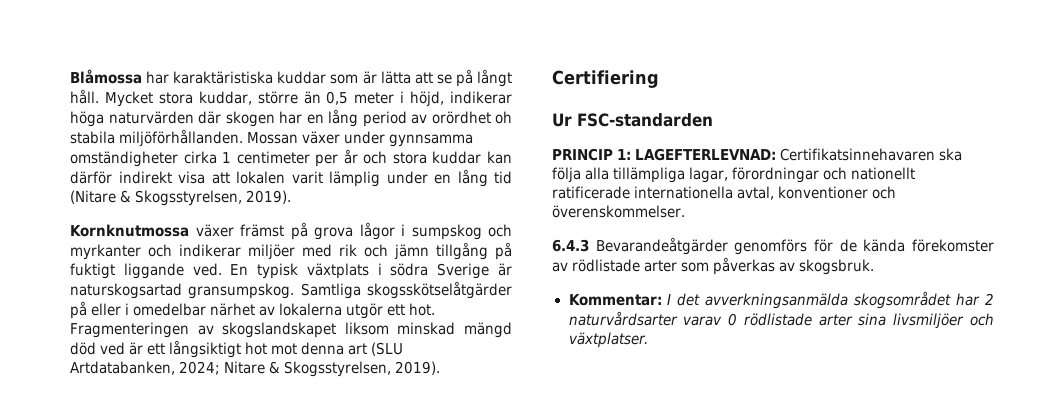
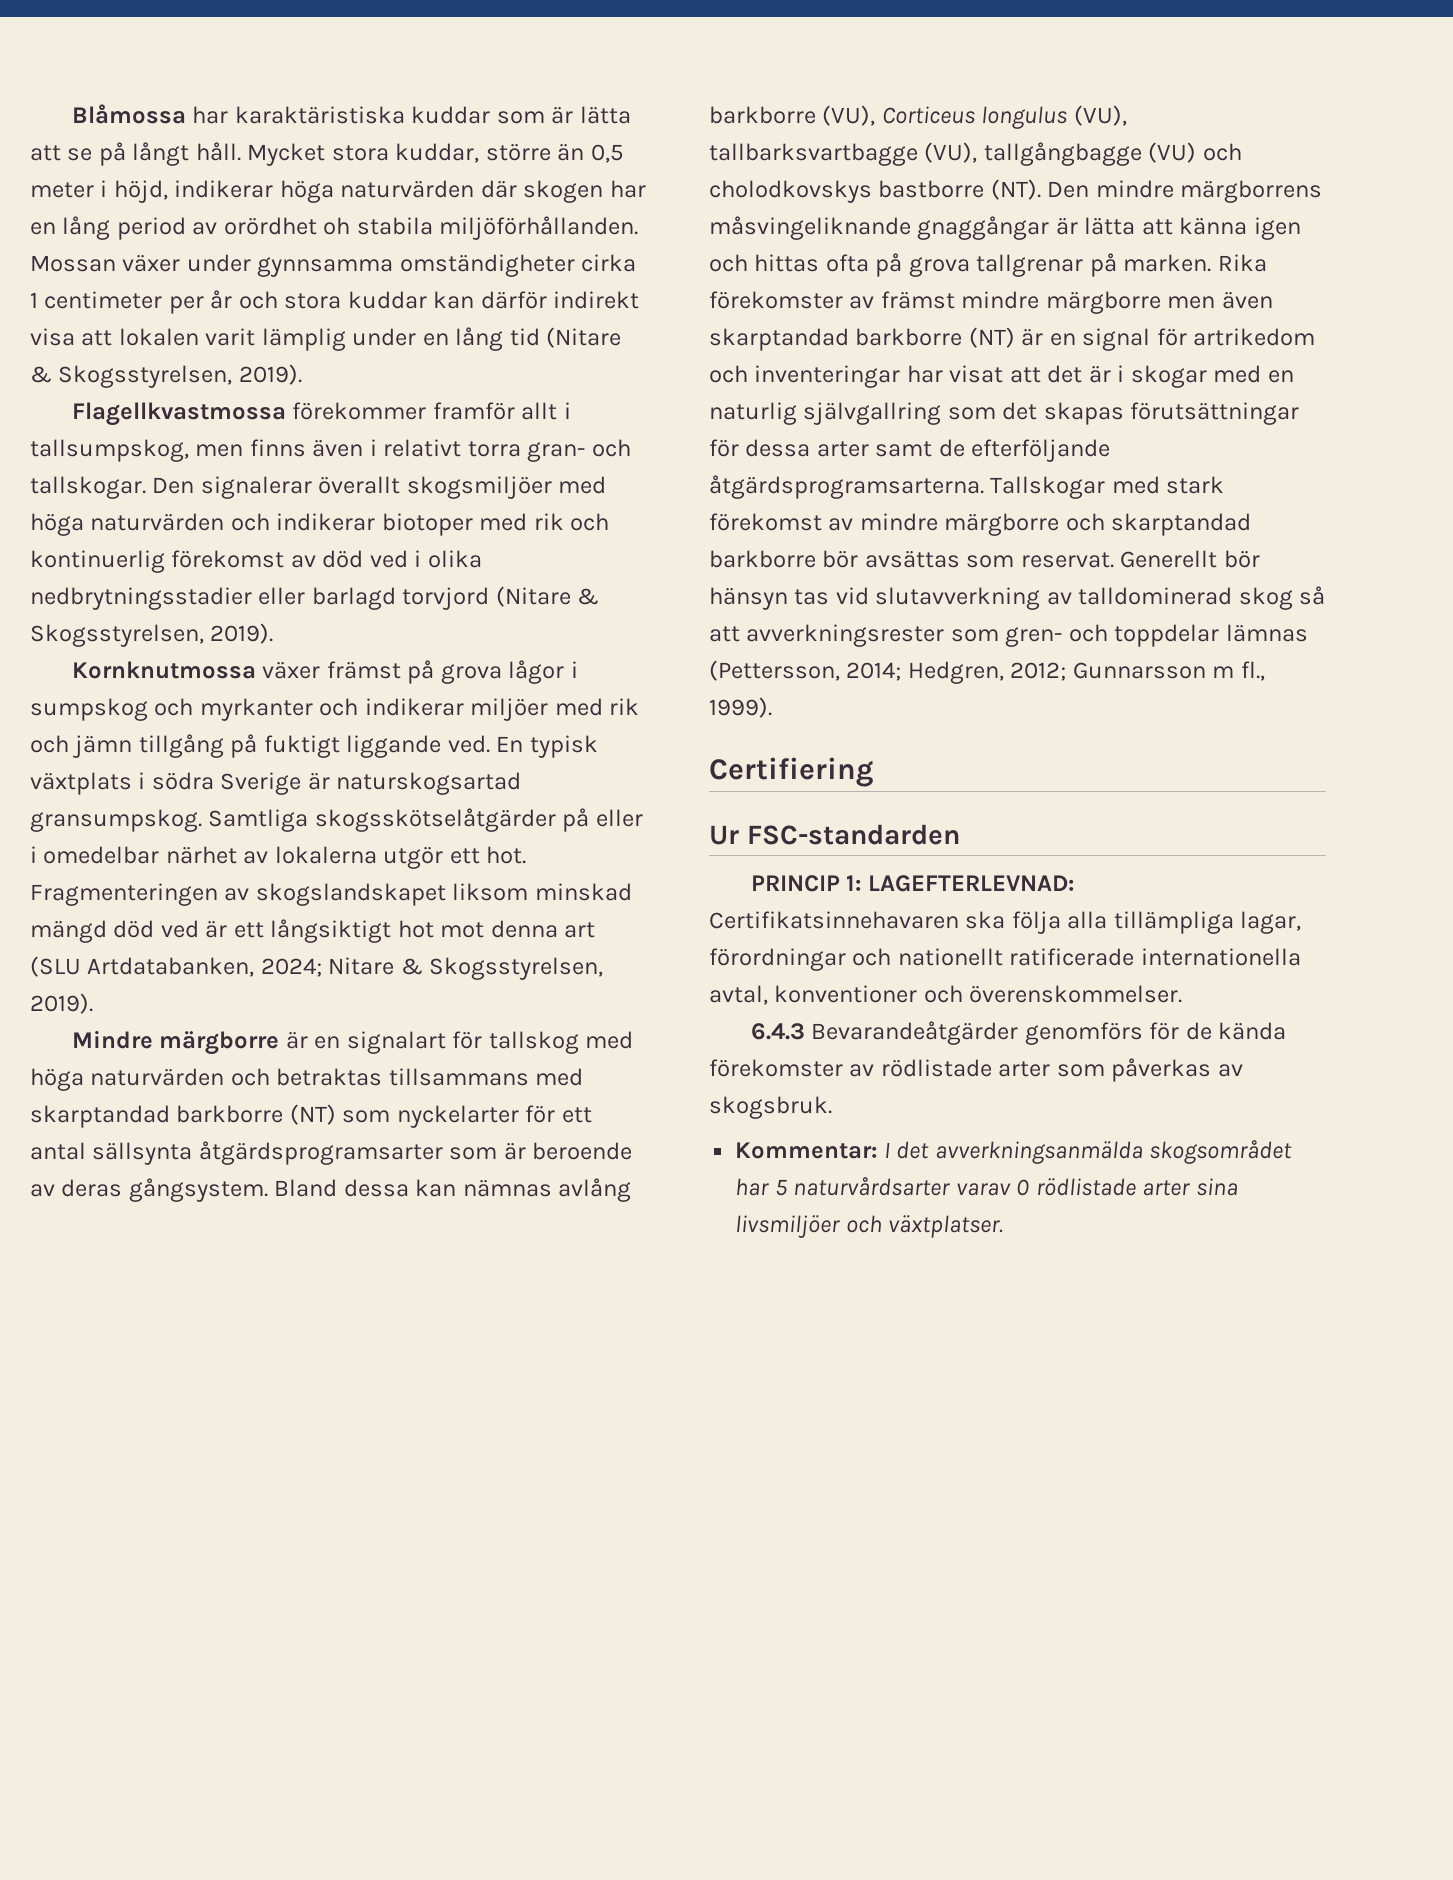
(292, 197) none -> [71,402,571,426] [30,439,631,462] [30,476,607,499] [30,513,610,536] [30,550,482,573] [30,586,600,610] [30,623,274,647] // Flagellkvastmossa förekommer framför allt i tallsumpskog, men finns även i relativt torra gran- och tallskogar. Den signalerar överallt skogsmiljöer med höga naturvärden och indikerar biotoper med rik och kontinuerlig förekomst av död ved i olika nedbrytningsstadier eller barlagd torvjord (Nitare & Skogsstyrelsen, 2019).
(441, 368) none -> [71,1030,634,1055] [30,1068,584,1091] [30,1104,592,1128] [30,1141,633,1165] [30,1178,632,1202] [709,105,1127,129] [709,142,1242,166] [709,179,1323,203] [709,216,1301,240] [709,253,1267,277] [709,291,1273,314] [709,327,1316,351] [709,365,1294,388] [709,402,1300,425] [709,439,1111,462] [709,475,1225,499] [709,513,1252,536] [709,550,1260,568] [709,586,1326,610] [709,624,1308,647] [709,660,1265,684] [709,697,772,718] // Mindre märgborre är en signalart för tallskog med höga naturvärden och betraktas tillsammans med skarptandad barkborre (NT) som nyckelarter för ett antal sällsynta åtgärdsprogramsarter som är beroende av deras gångsystem. Bland dessa kan nämnas avlång barkborre (VU), Corticeus longulus (VU), tallbarksvartbagge (VU), tallgångbagge (VU) och cholodkovskys bastborre (NT). Den mindre märgborrens måsvingeliknande gnaggångar är lätta att känna igen och hittas ofta på grova tallgrenar på marken. Rika förekomster av främst mindre märgborre men även skarptandad barkborre (NT) är en signal för artrikedom och inventeringar har visat att det är i skogar med en naturlig självgallring som det skapas förutsättningar för dessa arter samt de efterföljande åtgärdsprogramsarterna. Tallskogar med stark förekomst av mindre märgborre och skarptandad barkborre bör avsättas som reservat. Generellt bör hänsyn tas vid slutavverkning av talldominerad skog så att avverkningsrester som gren- och toppdelar lämnas (Pettersson, 2014; Hedgren, 2012; Gunnarsson m fl., 1999).
[985,293,994,305] 2 -> [774,1179,787,1196] 5

